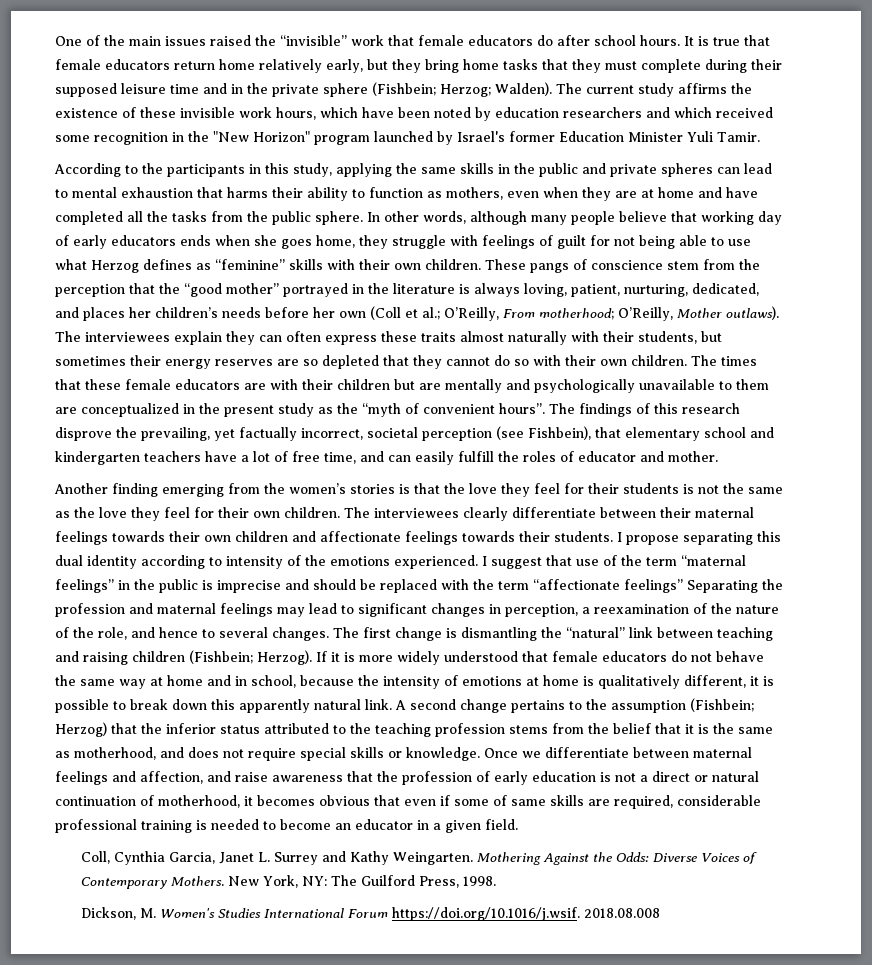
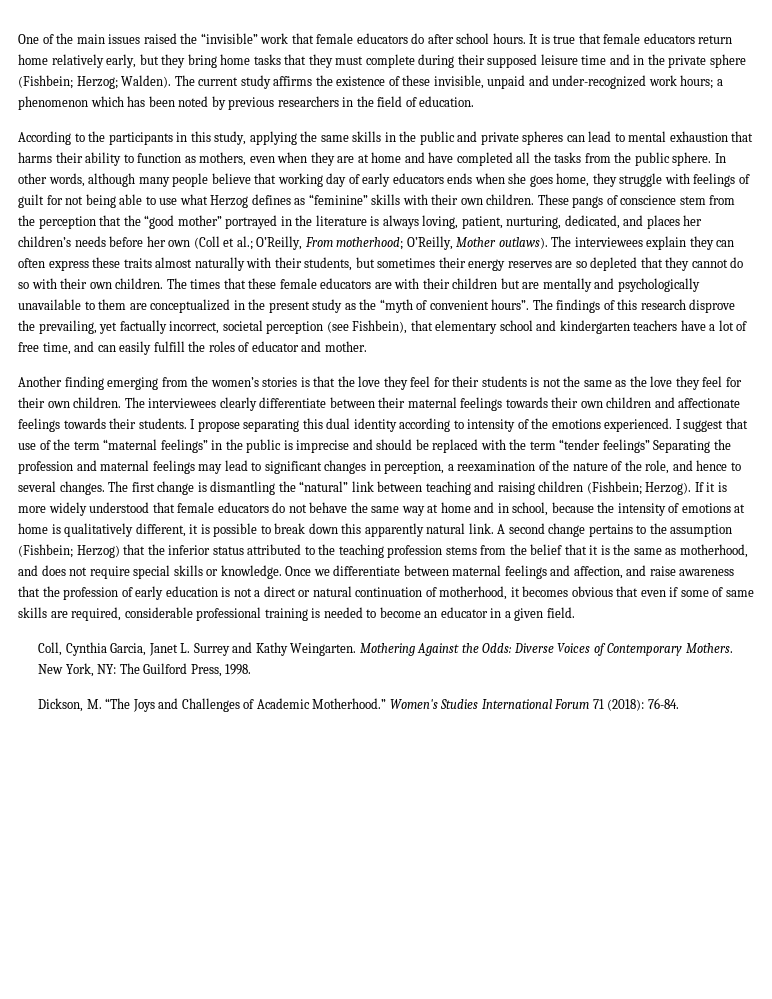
[180,107,773,121] [55,131,760,145] invisible work hours, which have been noted by education researchers and which received some recognition in the "New Horizon" program launched by Israel's former Education Minister Yuli Tamir. -> [433,75,723,89] [18,96,475,110] invisible, unpaid and under-recognized work hours; a phenomenon which has been noted by previous researchers in the field of education.
[533,579,620,590] “affectionate -> [559,439,601,450] “tender
(156, 913) none -> [105,698,387,712] “The Joys and Challenges of Academic Motherhood.”
[391,907,660,921] https://doi.org/10.1016/j.wsif. 2018.08.008 -> [592,698,679,711] 71 (2018): 76-84.

